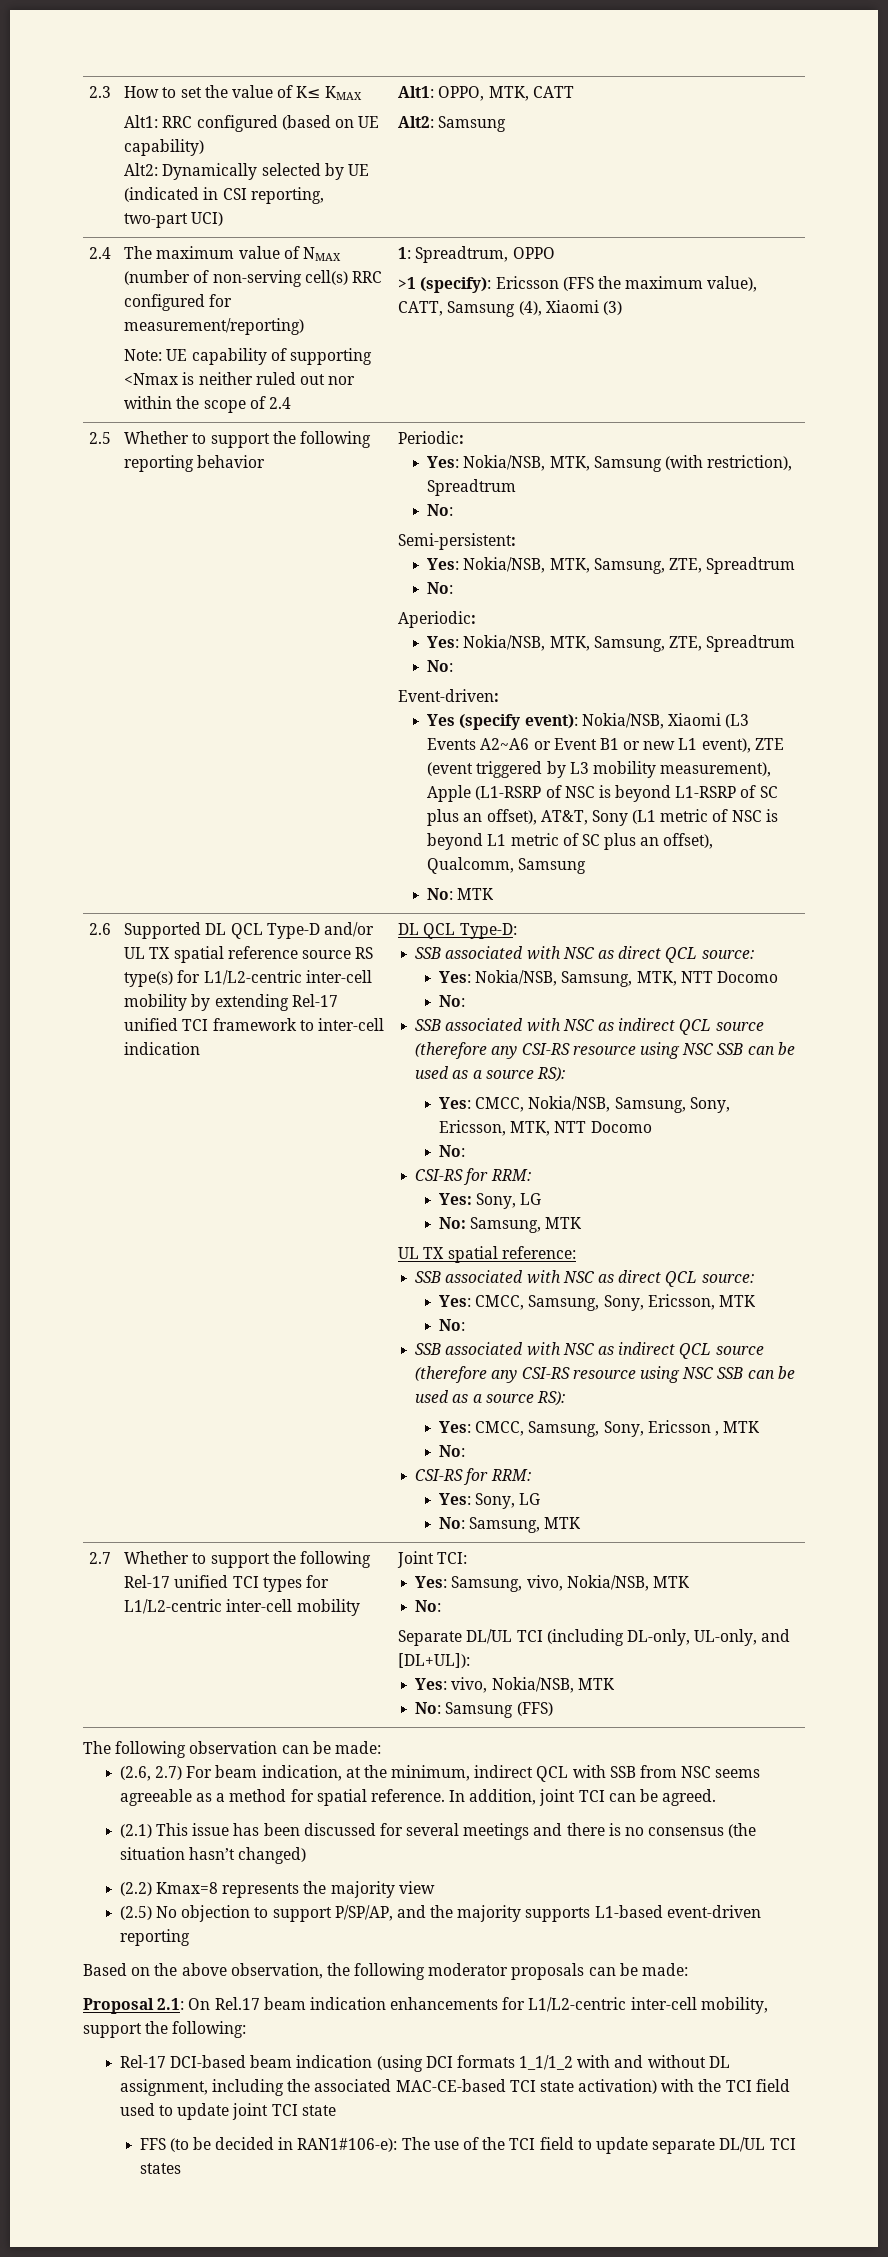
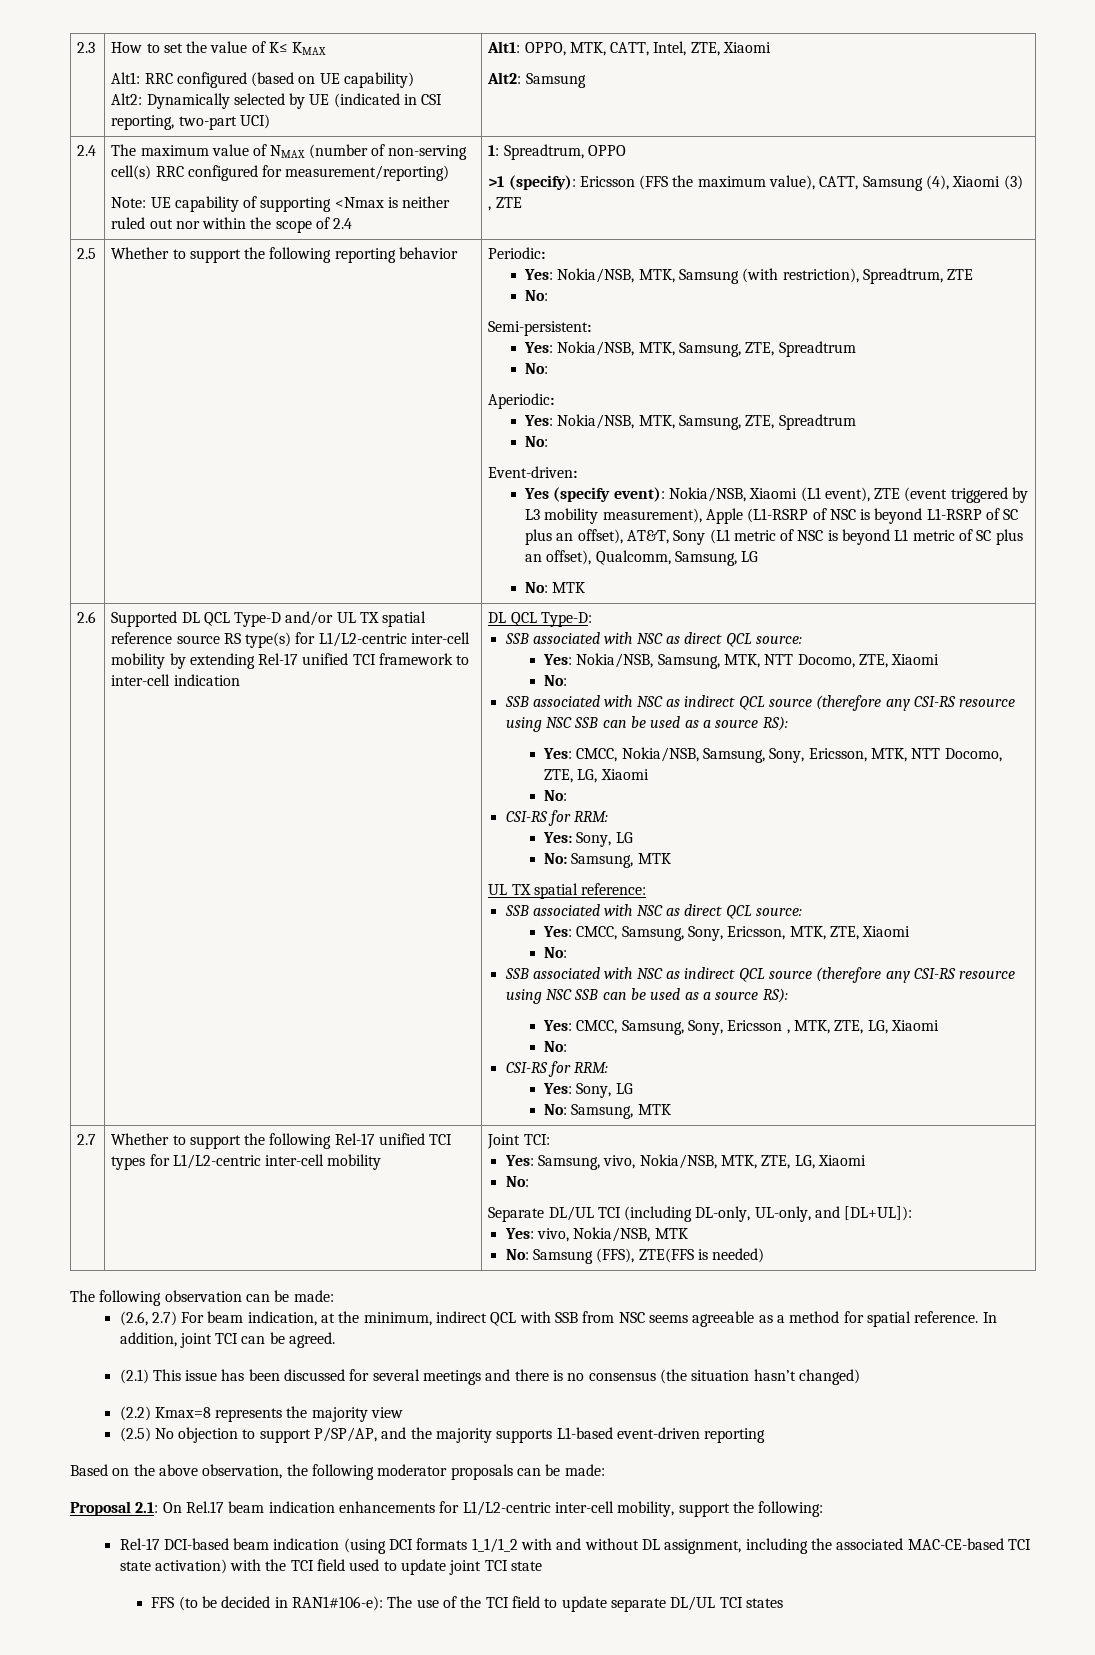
[532,86,574,98] CATT -> [610,41,772,56] CATT, Intel, ZTE, Xiaomi
(622, 308) none -> [488,197,522,211] , ZTE
[427,479,517,496] Spreadtrum -> [862,268,974,284] Spreadtrum, ZTE
[725,714,750,728] [427,738,698,750] (L3 Events A2~A6 or Event B1 or new L1 -> [800,487,821,502] (L1
[518,858,587,874] Samsung -> [674,551,759,566] Samsung, LG
[716,971,778,983] Docomo -> [797,654,940,668] Docomo, ZTE, Xiaomi
[590,1121,652,1133] Docomo -> [944,748,1002,762] [544,769,649,783] Docomo, ZTE, LG, Xiaomi
[718,1295,756,1307] MTK -> [789,926,911,940] MTK, ZTE, Xiaomi
[723,1421,761,1433] MTK -> [793,1020,939,1034] MTK, ZTE, LG, Xiaomi
[653,1576,691,1588] MTK -> [721,1155,867,1169] MTK, ZTE, LG, Xiaomi
[516,1702,553,1716] (FFS) -> [596,1248,765,1263] (FFS), ZTE(FFS is needed)

